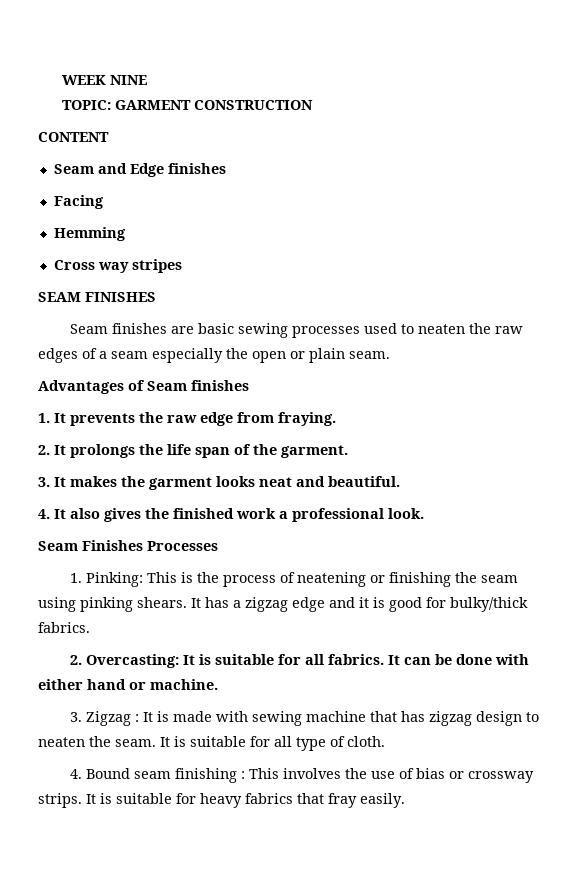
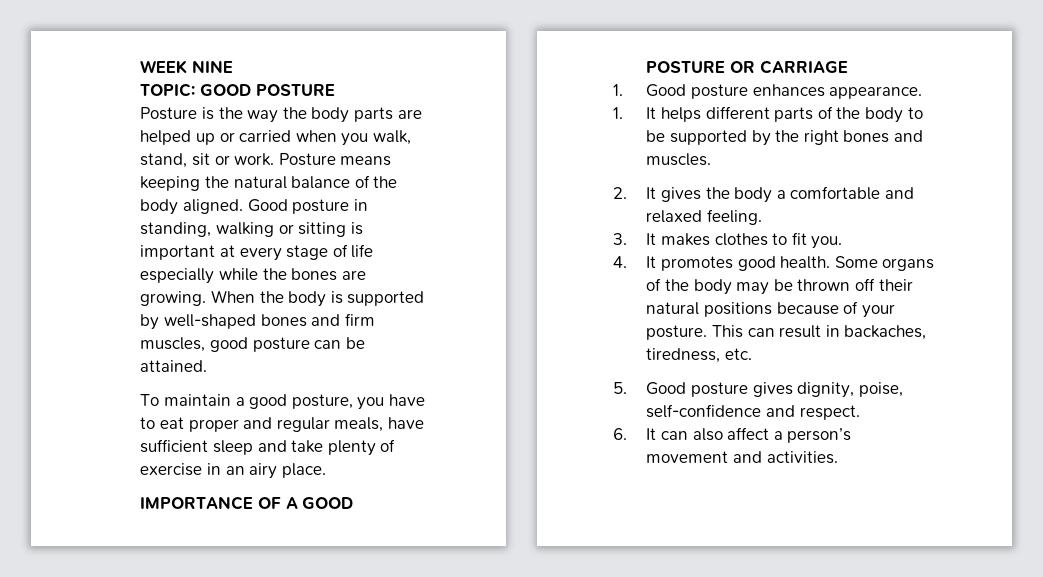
[115,100,314,110] [38,132,109,142] [53,163,226,177] [53,195,104,209] [53,227,126,241] [53,259,182,273] [38,292,156,302] [70,323,524,338] [38,348,390,363] [38,380,249,394] [38,412,336,426] [38,444,348,458] [38,476,400,490] [38,508,424,522] [38,540,218,551] [70,572,519,587] [38,597,528,612] [38,622,90,633] [70,654,530,668] [38,679,218,690] [70,711,540,726] [38,736,385,751] [70,768,535,783] [38,793,405,808] GARMENT CONSTRUCTION // CONTENT // Seam and Edge finishes // Facing // Hemming // Cross way stripes // SEAM FINISHES // Seam finishes are basic sewing processes used to neaten the raw edges of a seam especially the open or plain seam. // Advantages of Seam finishes // 1. It prevents the raw edge from fraying. // 2. It prolongs the life span of the garment. // 3. It makes the garment looks neat and beautiful. // 4. It also gives the finished work a professional look. // Seam Finishes Processes // 1. Pinking: This is the process of neatening or finishing the seam using pinking shears. It has a zigzag edge and it is good for bulky/thick fabrics. // 2. Overcasting: It is suitable for all fabrics. It can be done with either hand or machine. // 3. Zigzag : It is made with sewing machine that has zigzag design to neaten the seam. It is suitable for all type of cloth. // 4. Bound seam finishing : This involves the use of bias or crossway strips. It is suitable for heavy fabrics that fray easily. -> [199,84,335,96] [140,107,422,123] [140,130,411,146] [140,153,392,168] [140,175,398,191] [140,199,368,215] [140,222,363,237] [140,244,374,261] [140,268,366,284] [140,290,425,307] [140,313,375,330] [140,337,365,352] [140,360,208,372] [140,394,425,410] [140,417,424,432] [140,439,396,456] [140,463,326,479] [140,496,354,510] [646,60,848,74] [613,84,923,99] [613,106,923,123] [646,130,923,146] [646,153,712,166] [613,186,914,203] [646,209,762,225] [613,232,843,249] [613,256,935,271] [646,278,913,295] [646,301,895,318] [646,325,927,340] [646,348,752,363] [613,382,903,398] [646,404,860,420] [613,427,852,443] [646,451,838,464] GOOD POSTURE // Posture is the way the body parts are helped up or carried when you walk, stand, sit or work. Posture means keeping the natural balance of the body aligned. Good posture in standing, walking or sitting is important at every stage of life especially while the bones are growing. When the body is supported by well-shaped bones and firm muscles, good posture can be attained. // To maintain a good posture, you have to eat proper and regular meals, have sufficient sleep and take plenty of exercise in an airy place. // IMPORTANCE OF A GOOD POSTURE OR CARRIAGE // 1. Good posture enhances appearance. // 1. It helps different parts of the body to be supported by the right bones and muscles. // 2. It gives the body a comfortable and relaxed feeling. // 3. It makes clothes to fit you. // 4. It promotes good health. Some organs of the body may be thrown off their natural positions because of your posture. This can result in backaches, tiredness, etc. // 5. Good posture gives dignity, poise, self-confidence and respect. // 6. It can also affect a person’s movement and activities.

